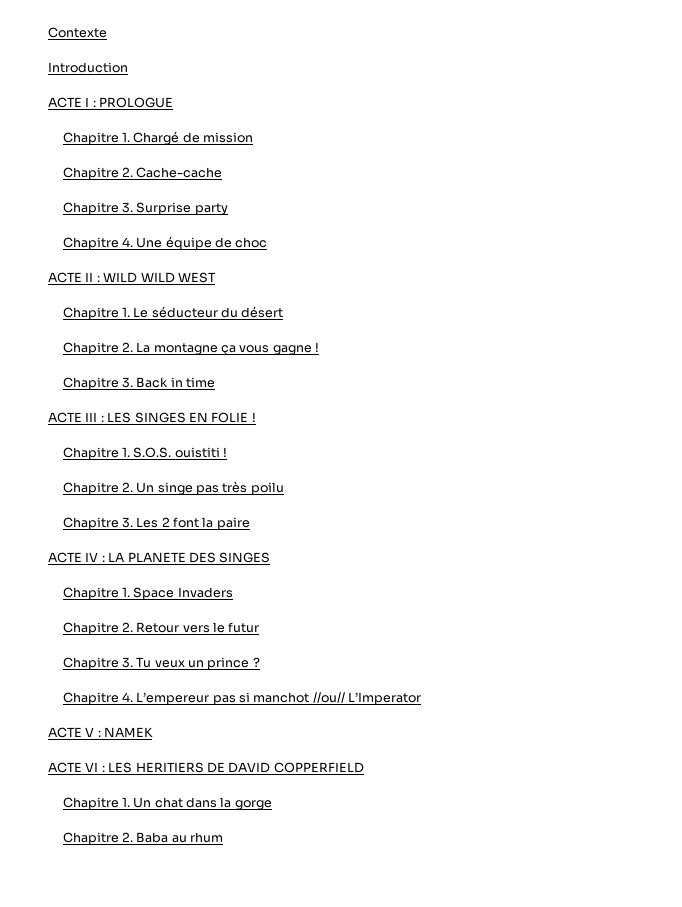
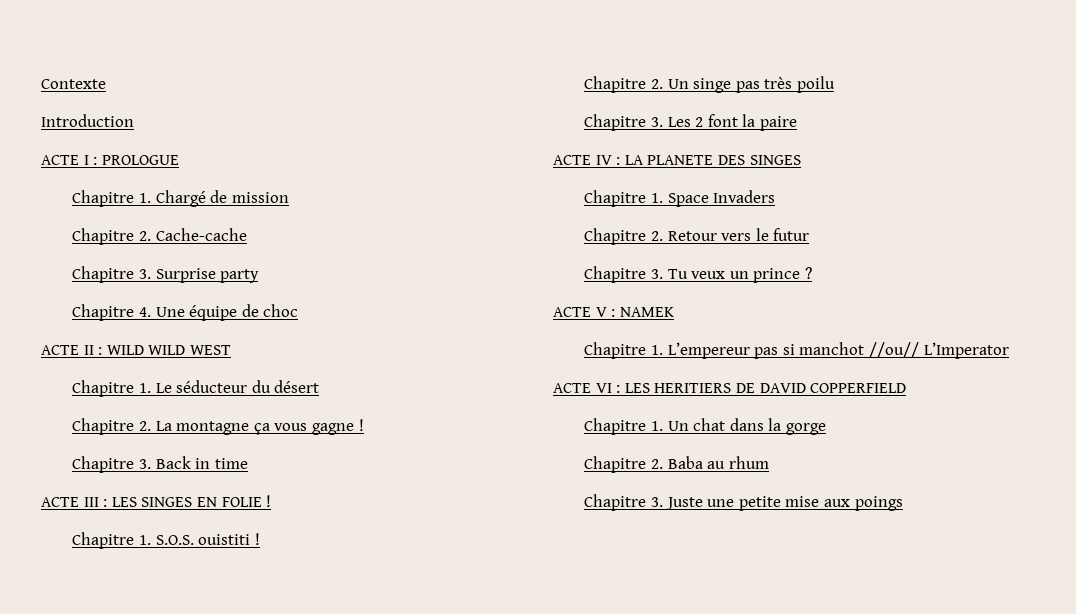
[62,692,133,705] // Chapitre 4. -> [553,307,674,317] [584,342,663,359] // ACTE V : NAMEK // Chapitre 1.
[48,727,154,738] // ACTE V : NAMEK -> (1009, 350) none
(224, 837) none -> [584,494,903,511] // Chapitre 3. Juste une petite mise aux poings

